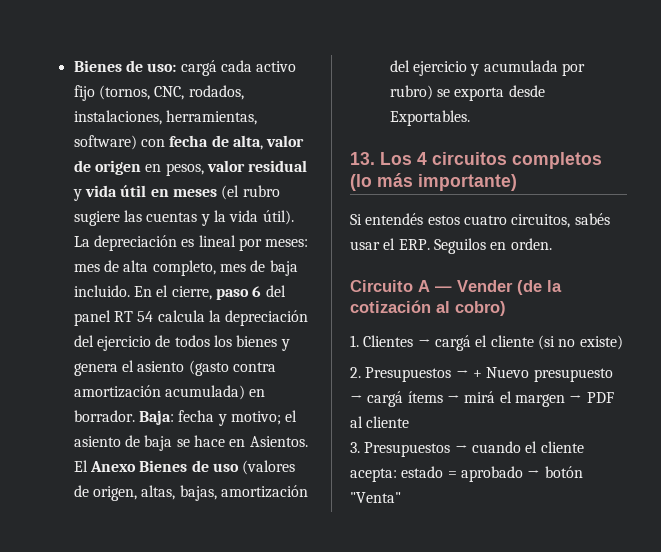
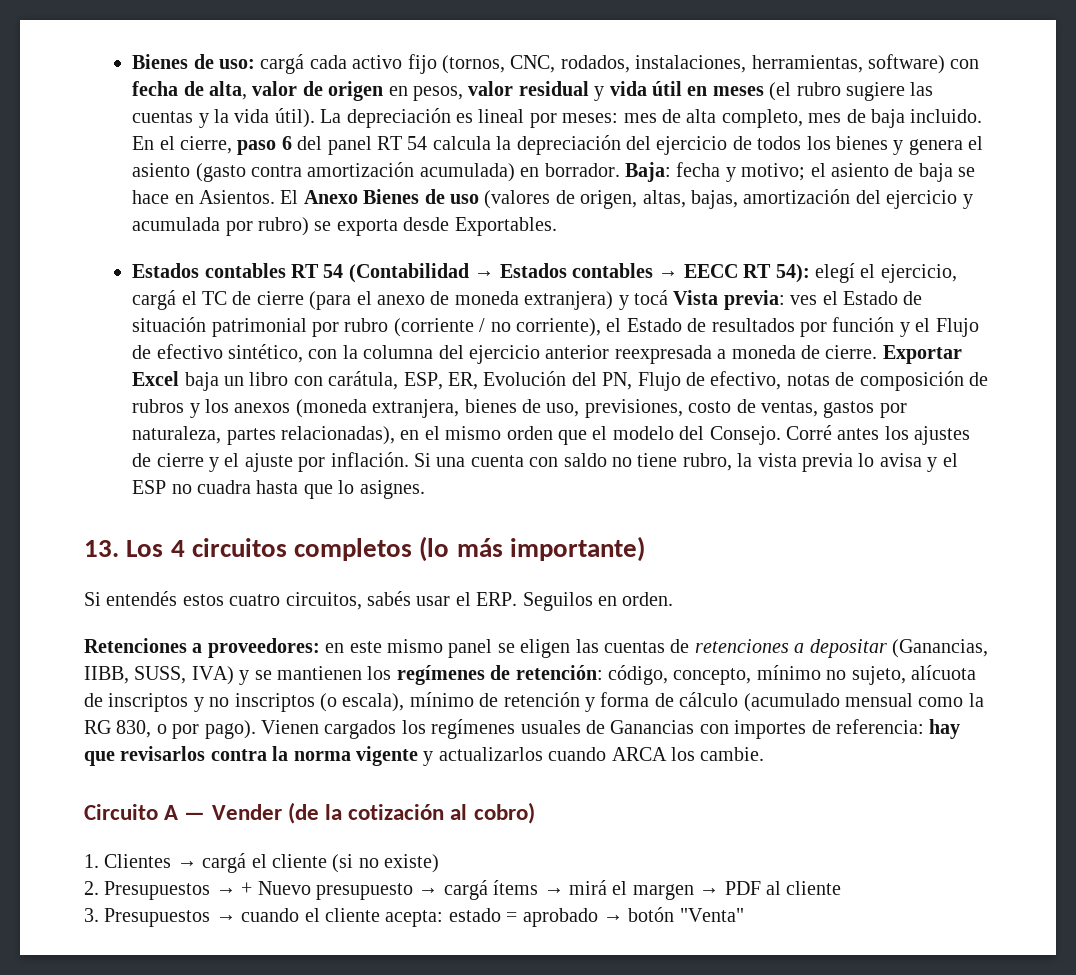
(470, 118) none -> [132,263,957,283] [132,290,923,310] [132,317,979,337] [132,344,962,364] [132,371,988,391] [132,399,907,418] [132,425,971,445] [132,452,958,472] [132,480,425,499] // Estados contables RT 54 (Contabilidad → Estados contables → EECC RT 54): elegí el ejercicio, cargá el TC de cierre (para el anexo de moneda extranjera) y tocá Vista previa: ves el Estado de situación patrimonial por rubro (corriente / no corriente), el Estado de resultados por función y el Flujo de efectivo sintético, con la columna del ejercicio anterior reexpresada a moneda de cierre. Exportar Excel baja un libro con carátula, ESP, ER, Evolución del PN, Flujo de efectivo, notas de composición de rubros y los anexos (moneda extranjera, bienes de uso, previsiones, costo de ventas, gastos por naturaleza, partes relacionadas), en el mismo orden que el modelo del Consejo. Corré antes los ajustes de cierre y el ajuste por inflación. Si una cuenta con saldo no tiene rubro, la vista previa lo avisa y el ESP no cuadra hasta que lo asignes.
(552, 244) none -> [84,638,988,658] [84,665,976,685] [84,692,984,712] [84,719,961,739] [84,746,765,766] // Retenciones a proveedores: en este mismo panel se eligen las cuentas de retenciones a depositar (Ganancias, IIBB, SUSS, IVA) y se mantienen los regímenes de retención: código, concepto, mínimo no sujeto, alícuota de inscriptos y no inscriptos (o escala), mínimo de retención y forma de cálculo (acumulado mensual como la RG 830, o por pago). Vienen cargados los regímenes usuales de Ganancias con importes de referencia: hay que revisarlos contra la norma vigente y actualizarlos cuando ARCA los cambie.

